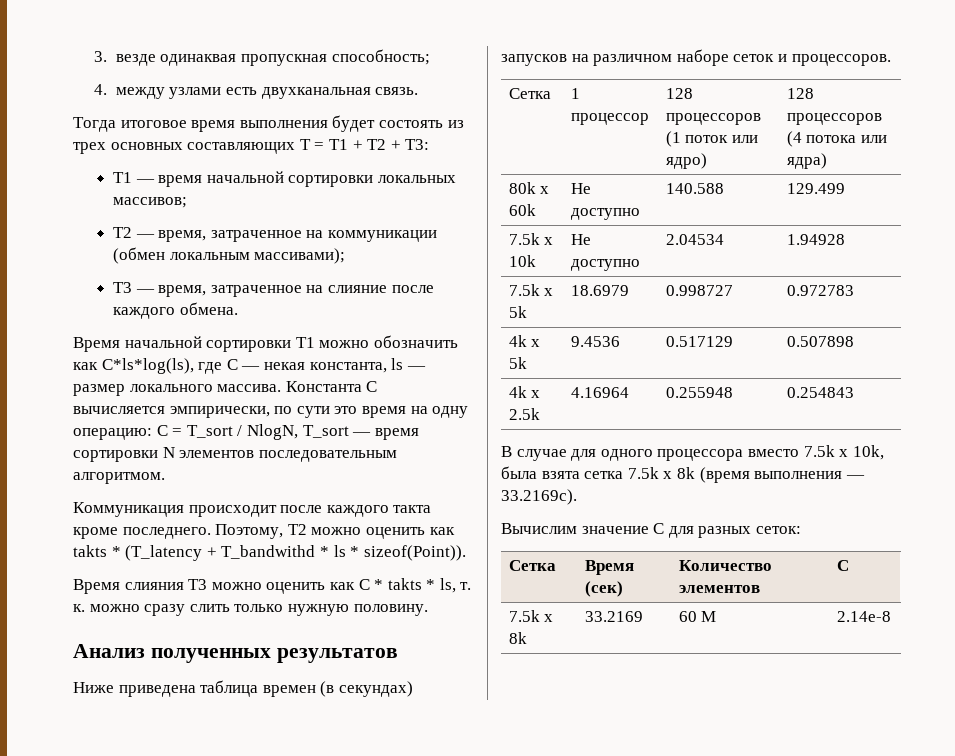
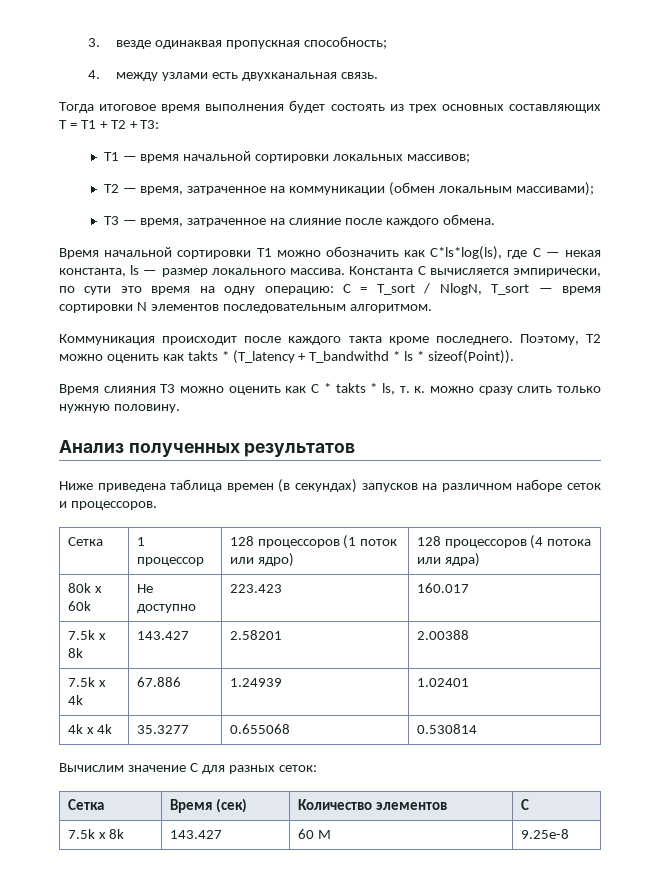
[665,183,724,194] [786,183,845,194] [508,233,554,245] [508,255,536,267] [570,234,591,245] [570,259,640,271] [665,234,724,245] [786,234,845,245] [508,284,554,296] [508,306,527,318] [570,285,629,296] [665,285,733,296] [786,285,854,296] [508,335,541,347] [508,357,527,369] [570,336,620,347] [665,336,733,347] [786,336,854,347] [508,386,541,398] [508,408,540,420] [570,387,629,398] [665,387,733,398] [786,387,854,398] [501,445,884,461] [501,466,865,483] [501,489,577,505] 140.588 | 129.499 // 7.5k x 10k | Не доступно | 2.04534 | 1.94928 // 7.5k x 5k | 18.6979 | 0.998727 | 0.972783 // 4k x 5k | 9.4536 | 0.517129 | 0.507898 // 4k x 2.5k | 4.16964 | 0.255948 | 0.254843 // В случае для одного процессора вместо 7.5k x 10k, была взята сетка 7.5k x 8k (время выполнения — 33.2169c). -> [229,584,282,593] [416,583,469,593] [67,630,106,640] [67,648,83,658] [136,631,189,640] [229,630,282,640] [416,630,469,640] [67,677,106,687] [67,695,83,705] [136,677,181,687] [229,678,282,687] [416,678,469,687] [67,724,113,734] [136,725,189,734] [229,724,290,734] [416,724,477,734] 223.423 | 160.017 // 7.5k x 8k | 143.427 | 2.58201 | 2.00388 // 7.5k x 4k | 67.886 | 1.24939 | 1.02401 // 4k x 4k | 35.3277 | 0.655068 | 0.530814
[584,611,643,622] 33.2169 -> [169,830,222,839] 143.427
[836,611,891,622] 2.14e-8 -> [520,829,569,839] 9.25e-8

